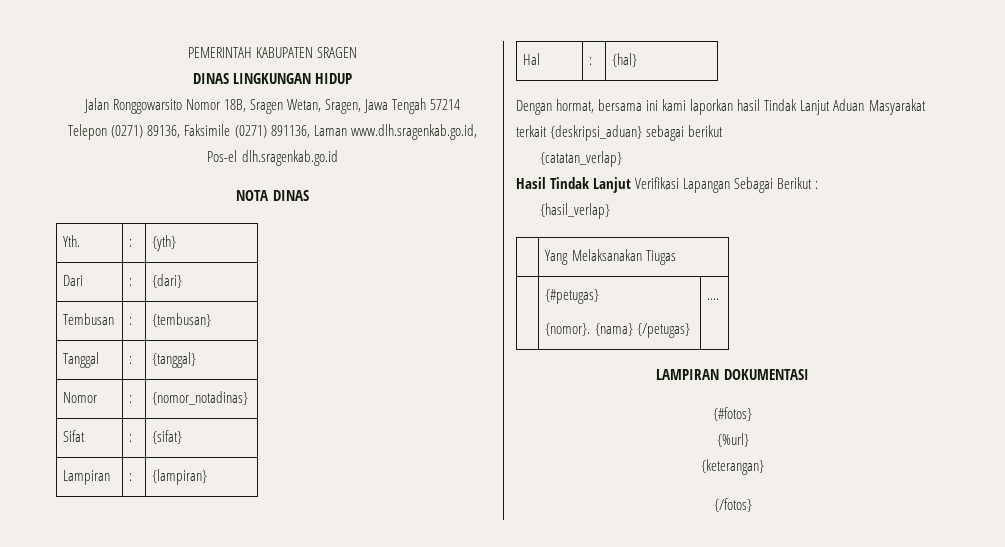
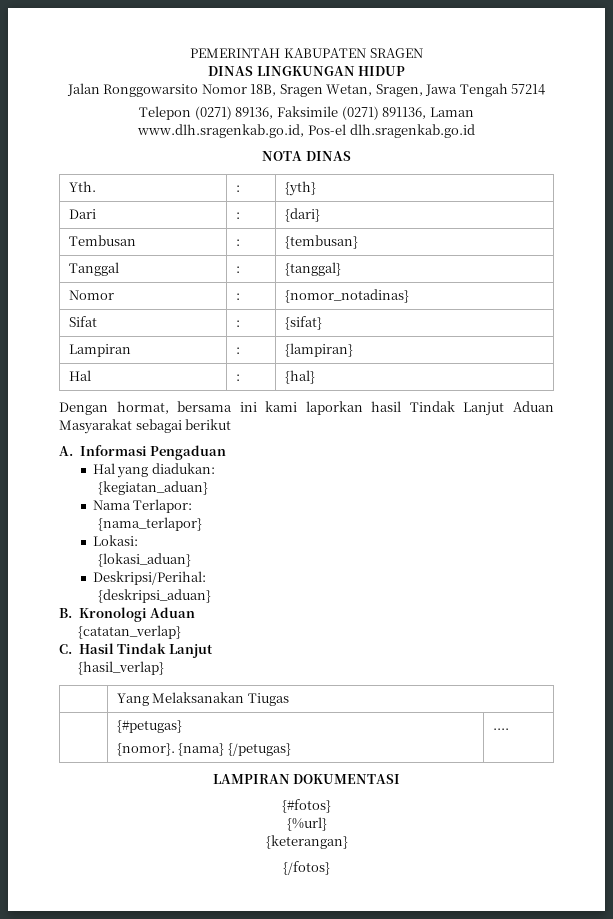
[516,125,643,141] terkait {deskripsi_aduan} -> (132, 426) none
(724, 131) none -> [59,445,227,460] [92,463,215,478] [97,481,208,495] [92,499,193,513] [97,517,202,531] [92,535,138,546] [97,553,191,567] [92,571,206,585] [97,589,211,603] [59,607,196,622] // A. Informasi Pengaduan // Hal yang diadukan: // {kegiatan_aduan} // Nama Terlapor: // {nama_terlapor} // Lokasi: // {lokasi_aduan} // Deskripsi/Perihal: // {deskripsi_aduan} // B. Kronologi Aduan
(623, 159) none -> [59,644,72,654] C.
[635,177,819,193] Verifikasi Lapangan Sebagai Berikut : -> (213, 651) none

